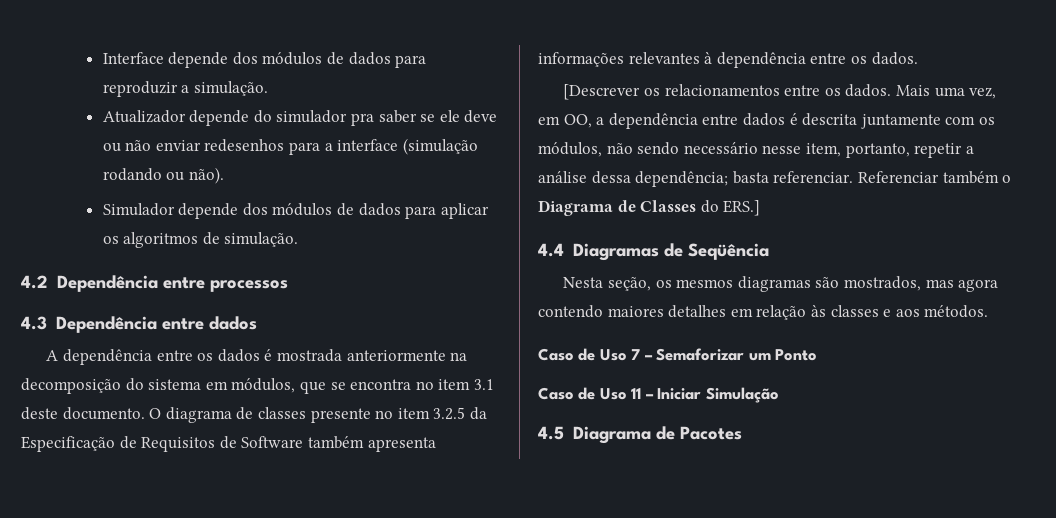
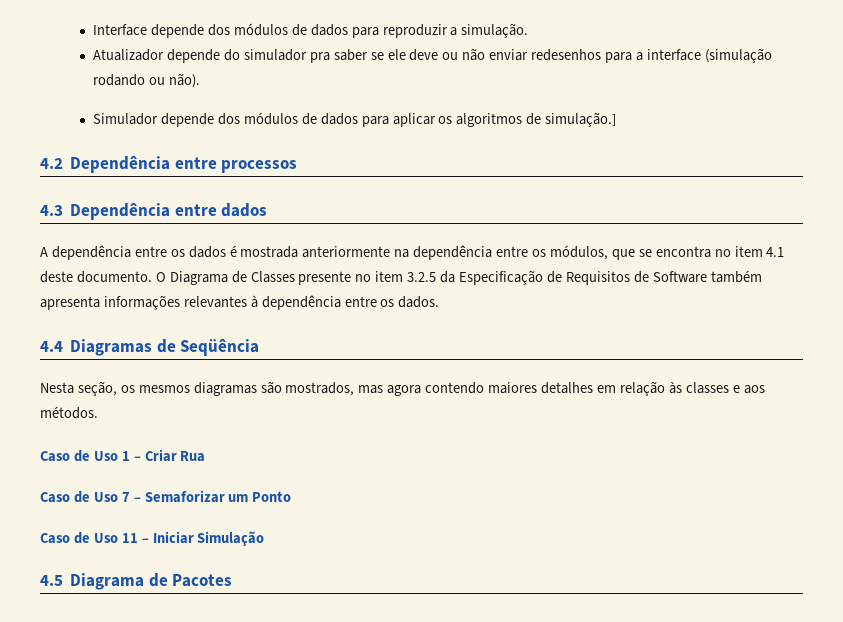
[224,232,299,247] simulação. -> [545,112,617,127] simulação.]
[21,378,228,394] decomposição do sistema em -> [413,245,547,260] dependência entre os
[473,379,494,390] 3.1 -> [766,247,785,257] 4.1
[165,407,306,423] diagrama de classes -> [169,271,295,285] Diagrama de Classes
[563,84,997,100] [538,113,995,129] [538,142,974,158] [538,171,1012,187] [538,200,761,216] // [Descrever os relacionamentos entre os dados. Mais uma vez, em OO, a dependência entre dados é descrita juntamente com os módulos, não sendo necessário nesse item, portanto, repetir a análise dessa dependência; basta referenciar. Referenciar também o Diagrama de Classes do ERS.] -> (440, 302) none
(989, 311) none -> [40,449,206,462] // Caso de Uso 1 – Criar Rua

